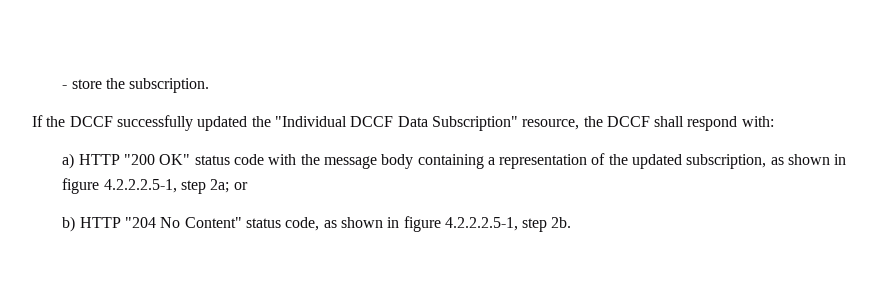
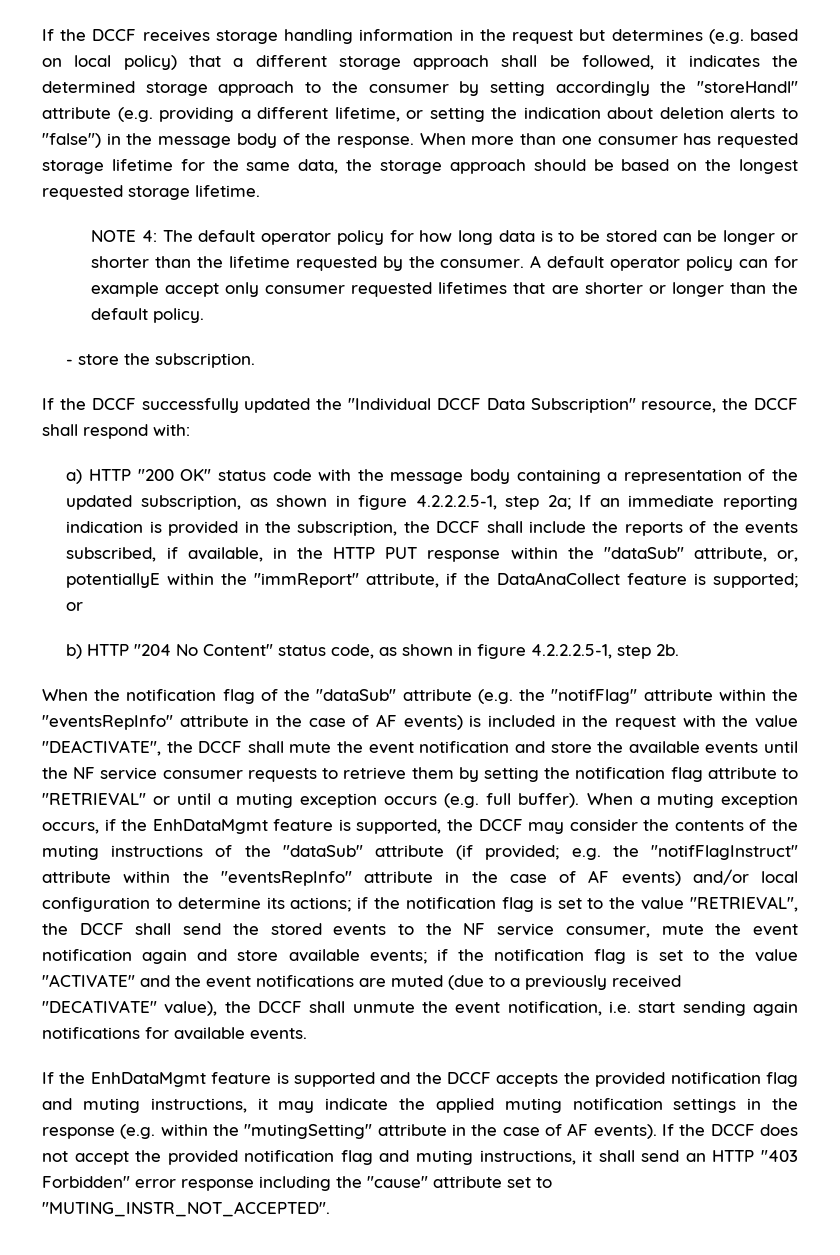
(62, 87) none -> [42,29,799,44] [42,55,798,70] [42,81,798,96] [42,107,799,122] [42,133,798,148] [42,159,798,174] [42,185,260,200] [90,230,799,245] [90,255,798,271] [90,282,799,297] [90,308,204,323] If the DCCF receives storage handling information in the request but determines (e.g. based on local policy) that a different storage approach shall be followed, it indicates the determined storage approach to the consumer by setting accordingly the "storeHandl" attribute (e.g. providing a different lifetime, or setting the indication about deletion alerts to "false") in the message body of the response. When more than one consumer has requested storage lifetime for the same data, the storage approach should be based on the longest requested storage lifetime. // NOTE 4: The default operator policy for how long data is to be stored can be longer or shorter than the lifetime requested by the consumer. A default operator policy can for example accept only consumer requested lifetimes that are shorter or longer than the default policy. //
(230, 186) none -> [579,495,799,510] [66,521,798,536] [66,547,799,562] [66,572,798,588] If an immediate reporting indication is provided in the subscription, the DCCF shall include the reports of the events subscribed, if available, in the HTTP PUT response within the "dataSub" attribute, or, potentiallyE within the "immReport" attribute, if the DataAnaCollect feature is supported;
(572, 222) none -> [42,689,799,704] [42,714,798,730] [42,740,799,756] [42,767,798,782] [42,792,798,808] [42,819,798,834] [42,845,798,860] [42,869,798,886] [42,896,798,912] [42,923,798,938] [42,949,798,964] [42,974,681,990] [42,1000,798,1016] [42,1027,307,1040] [42,1072,798,1087] [42,1098,799,1113] [42,1123,799,1139] [42,1150,798,1165] [42,1176,552,1191] [42,1201,330,1217] // When the notification flag of the "dataSub" attribute (e.g. the "notifFlag" attribute within the "eventsRepInfo" attribute in the case of AF events) is included in the request with the value "DEACTIVATE", the DCCF shall mute the event notification and store the available events until the NF service consumer requests to retrieve them by setting the notification flag attribute to "RETRIEVAL" or until a muting exception occurs (e.g. full buffer). When a muting exception occurs, if the EnhDataMgmt feature is supported, the DCCF may consider the contents of the muting instructions of the "dataSub" attribute (if provided; e.g. the "notifFlagInstruct" attribute within the "eventsRepInfo" attribute in the case of AF events) and/or local configuration to determine its actions; if the notification flag is set to the value "RETRIEVAL", the DCCF shall send the stored events to the NF service consumer, mute the event notification again and store available events; if the notification flag is set to the value "ACTIVATE" and the event notifications are muted (due to a previously received "DECATIVATE" value), the DCCF shall unmute the event notification, i.e. start sending again notifications for available events. // If the EnhDataMgmt feature is supported and the DCCF accepts the provided notification flag and muting instructions, it may indicate the applied muting notification settings in the response (e.g. within the "mutingSetting" attribute in the case of AF events). If the DCCF does not accept the provided notification flag and muting instructions, it shall send an HTTP "403 Forbidden" error response including the "cause" attribute set to "MUTING_INSTR_NOT_ACCEPTED".

